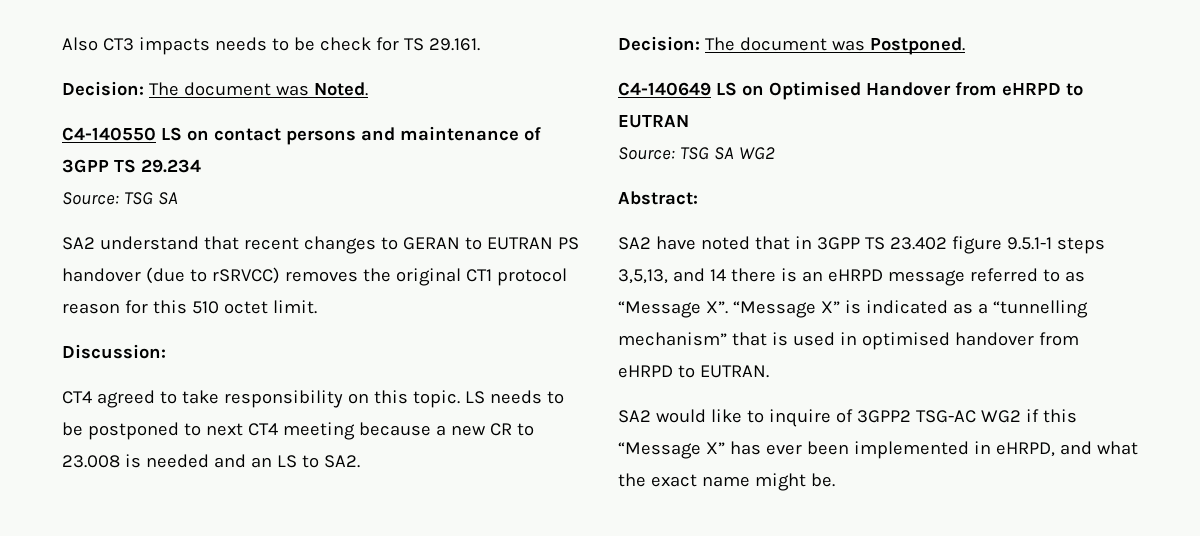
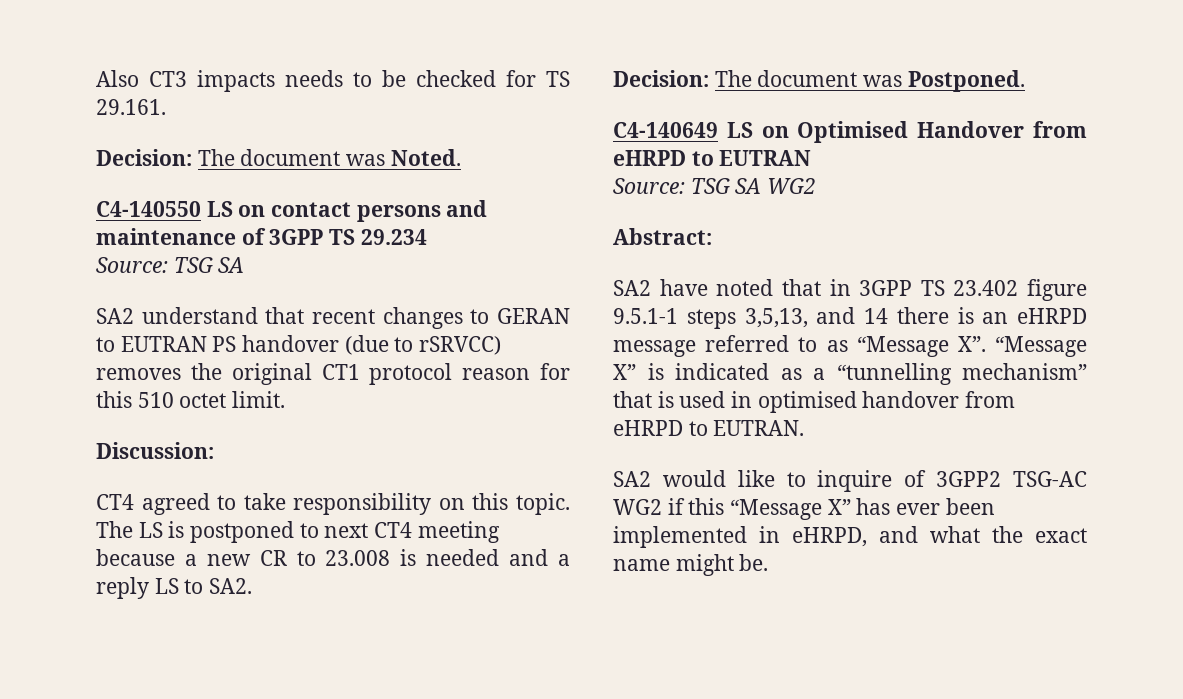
[319,37,371,51] check -> [416,70,496,87] checked
[464,390,564,404] [62,422,83,436] LS needs to be -> [96,521,185,538] The LS is
[250,457,272,468] an -> [558,554,571,566] [96,577,149,599] a reply

